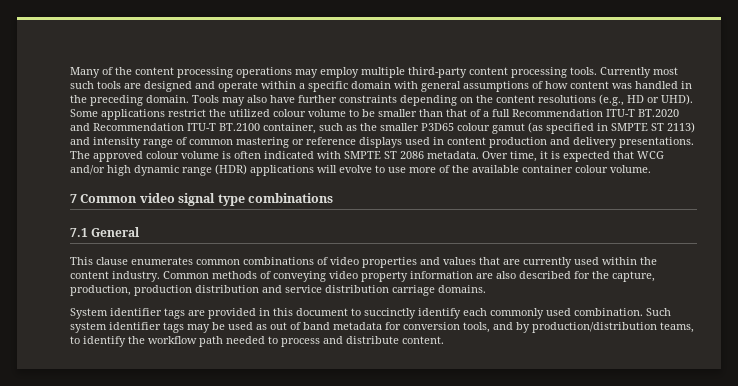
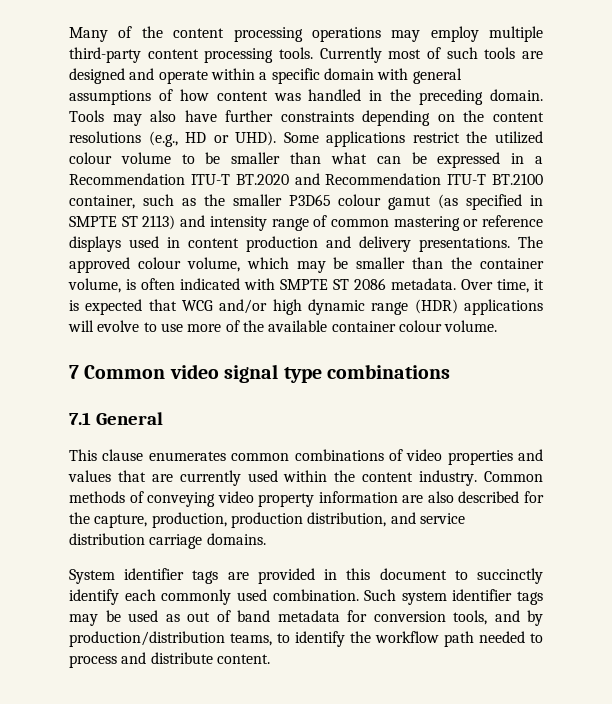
(678, 71) none -> [427,47,441,59] of
[446,109,510,117] that of a full -> [330,152,543,168] what can be expressed in a
[181,151,219,159] volume -> [186,257,545,273] [68,278,121,293] volume, which may be smaller than the container volume,
[195,285,259,293] distribution -> [307,512,387,527] distribution,

